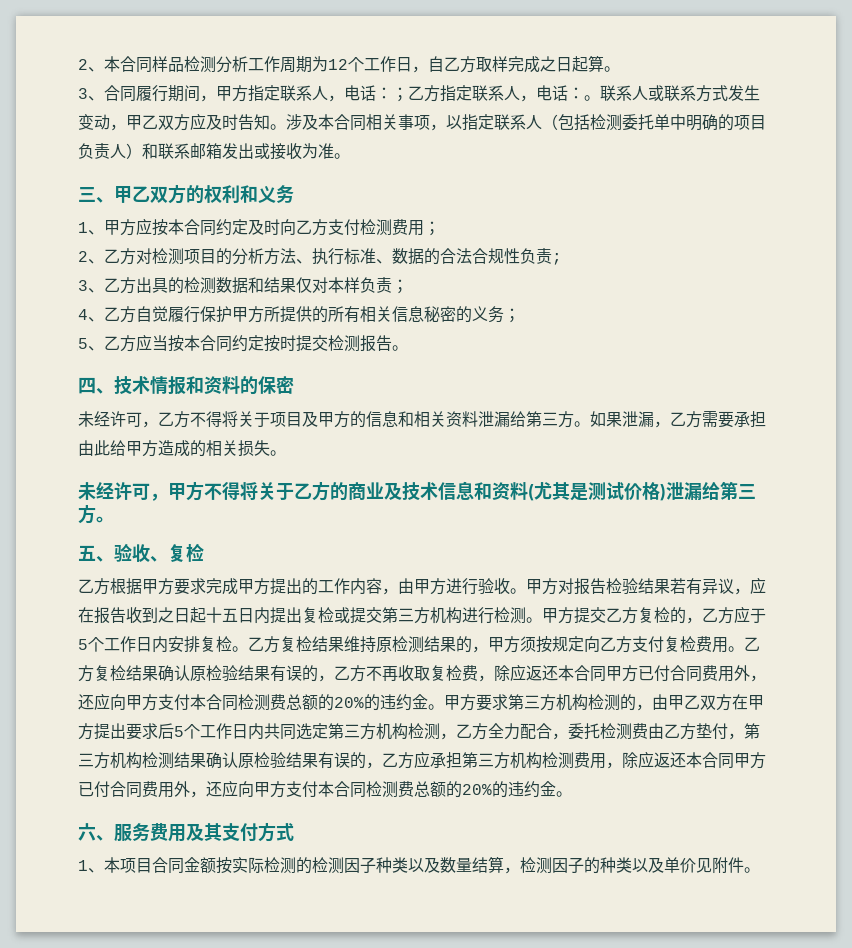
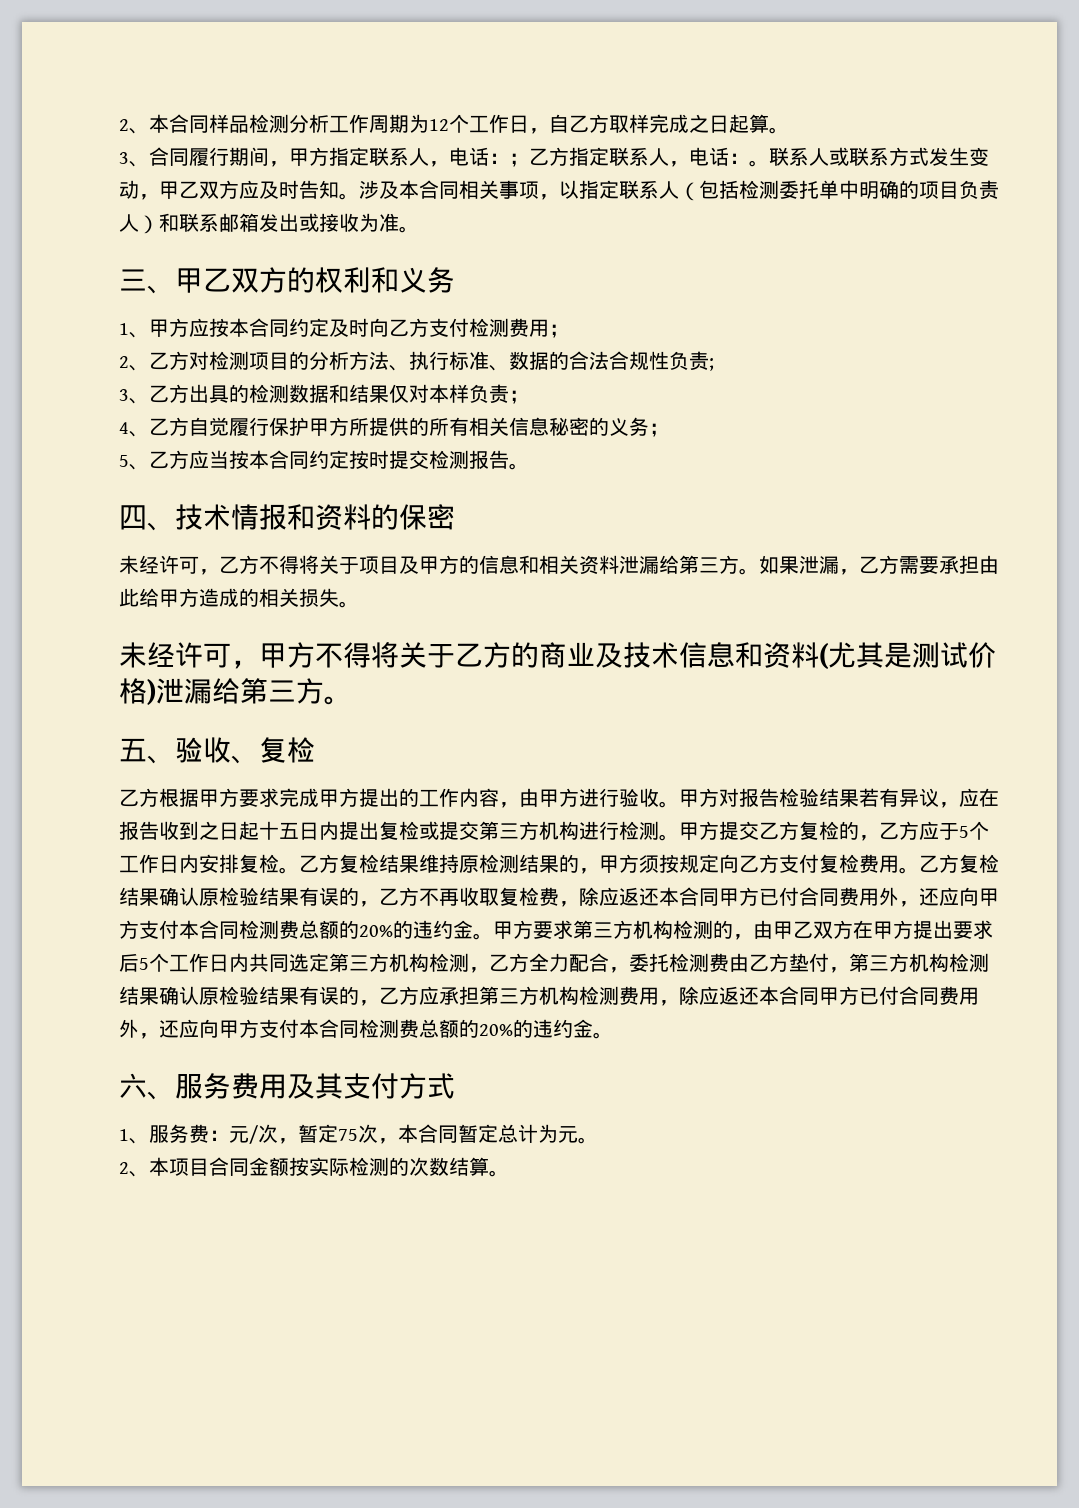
(104, 870) none -> [149,1124,598,1144] [119,1162,149,1177] 服务费：元/次，暂定75次，本合同暂定总计为元。 // 2、
[312,856,744,874] 检测因子种类以及数量结算，检测因子的种类以及单价见附件 -> [409,1157,489,1176] 次数结算

